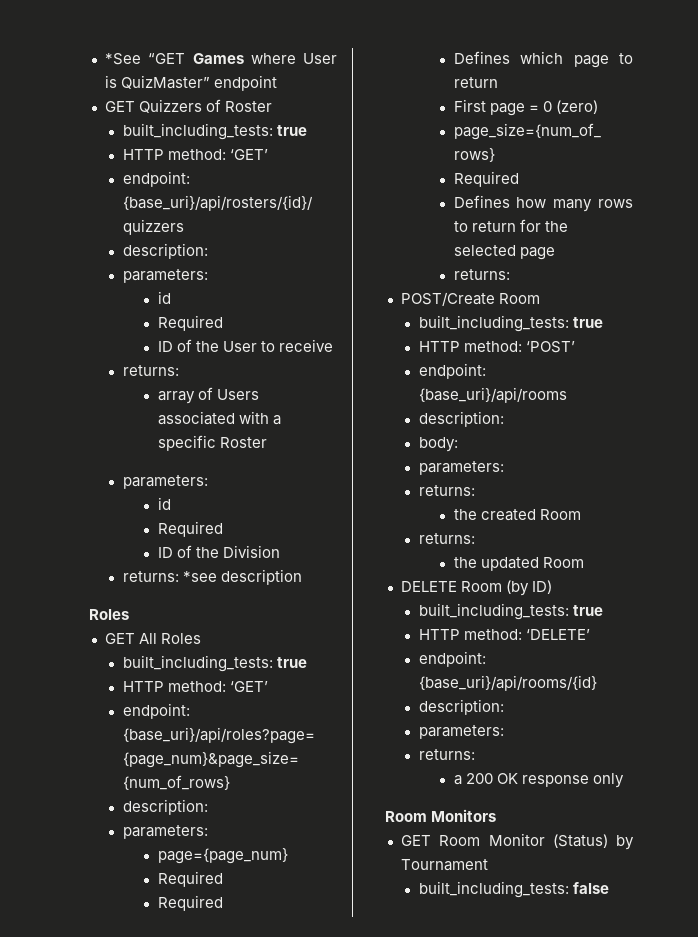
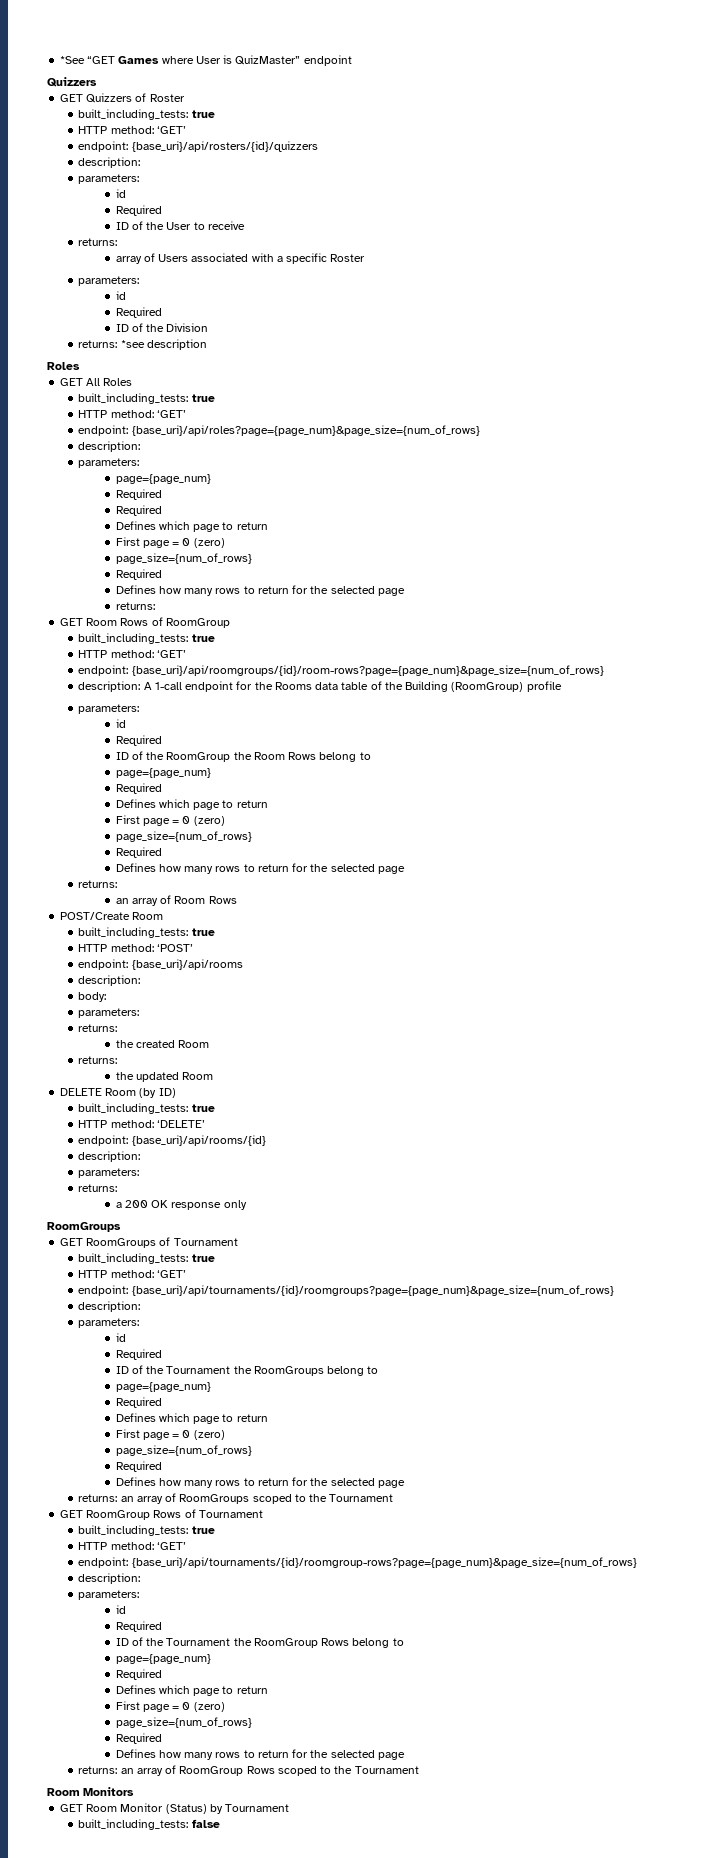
(278, 83) none -> [46,77,97,87] // Quizzers
(510, 274) none -> [59,617,230,628] [78,633,215,644] [78,650,186,658] [78,665,604,676] [78,681,562,692] [78,704,140,714] [115,719,126,728] [115,735,162,746] [115,751,371,762] [115,768,211,778] [115,783,162,794] [115,799,268,810] [115,815,225,826] [115,831,252,842] [115,847,162,858] [115,863,405,874] [78,880,118,888] [115,895,237,906] // GET Room Rows of RoomGroup // built_including_tests: true // HTTP method: ‘GET’ // endpoint: {base_uri}/api/roomgroups/{id}/room-rows?page={page_num}&page_size={num_of_rows} // description: A 1-call endpoint for the Rooms data table of the Building (RoomGroup) profile // parameters: // id // Required // ID of the RoomGroup the Room Rows belong to // page={page_num} // Required // Defines which page to return // First page = 0 (zero) // page_size={num_of_rows} // Required // Defines how many rows to return for the selected page // returns: // an array of Room Rows
(624, 780) none -> [46,1222,121,1232] [59,1237,238,1248] [78,1253,215,1264] [78,1270,186,1278] [78,1285,614,1296] [78,1301,141,1312] [78,1318,140,1328] [115,1333,126,1342] [115,1349,162,1360] [115,1365,379,1376] [115,1382,211,1392] [115,1397,162,1408] [115,1413,268,1424] [115,1429,225,1440] [115,1445,252,1456] [115,1461,162,1472] [115,1477,405,1488] [78,1493,394,1504] [59,1509,263,1520] [78,1525,215,1536] [78,1542,186,1550] [78,1557,637,1568] [78,1573,141,1584] [78,1590,140,1600] [115,1605,126,1614] [115,1621,162,1632] [115,1637,404,1648] [115,1654,211,1664] [115,1669,162,1680] [115,1685,268,1696] [115,1701,225,1712] [115,1717,252,1728] [115,1733,162,1744] [115,1749,405,1760] [78,1765,419,1776] // RoomGroups // GET RoomGroups of Tournament // built_including_tests: true // HTTP method: ‘GET’ // endpoint: {base_uri}/api/tournaments/{id}/roomgroups?page={page_num}&page_size={num_of_rows} // description: // parameters: // id // Required // ID of the Tournament the RoomGroups belong to // page={page_num} // Required // Defines which page to return // First page = 0 (zero) // page_size={num_of_rows} // Required // Defines how many rows to return for the selected page // returns: an array of RoomGroups scoped to the Tournament // GET RoomGroup Rows of Tournament // built_including_tests: true // HTTP method: ‘GET’ // endpoint: {base_uri}/api/tournaments/{id}/roomgroup-rows?page={page_num}&page_size={num_of_rows} // description: // parameters: // id // Required // ID of the Tournament the RoomGroup Rows belong to // page={page_num} // Required // Defines which page to return // First page = 0 (zero) // page_size={num_of_rows} // Required // Defines how many rows to return for the selected page // returns: an array of RoomGroup Rows scoped to the Tournament

